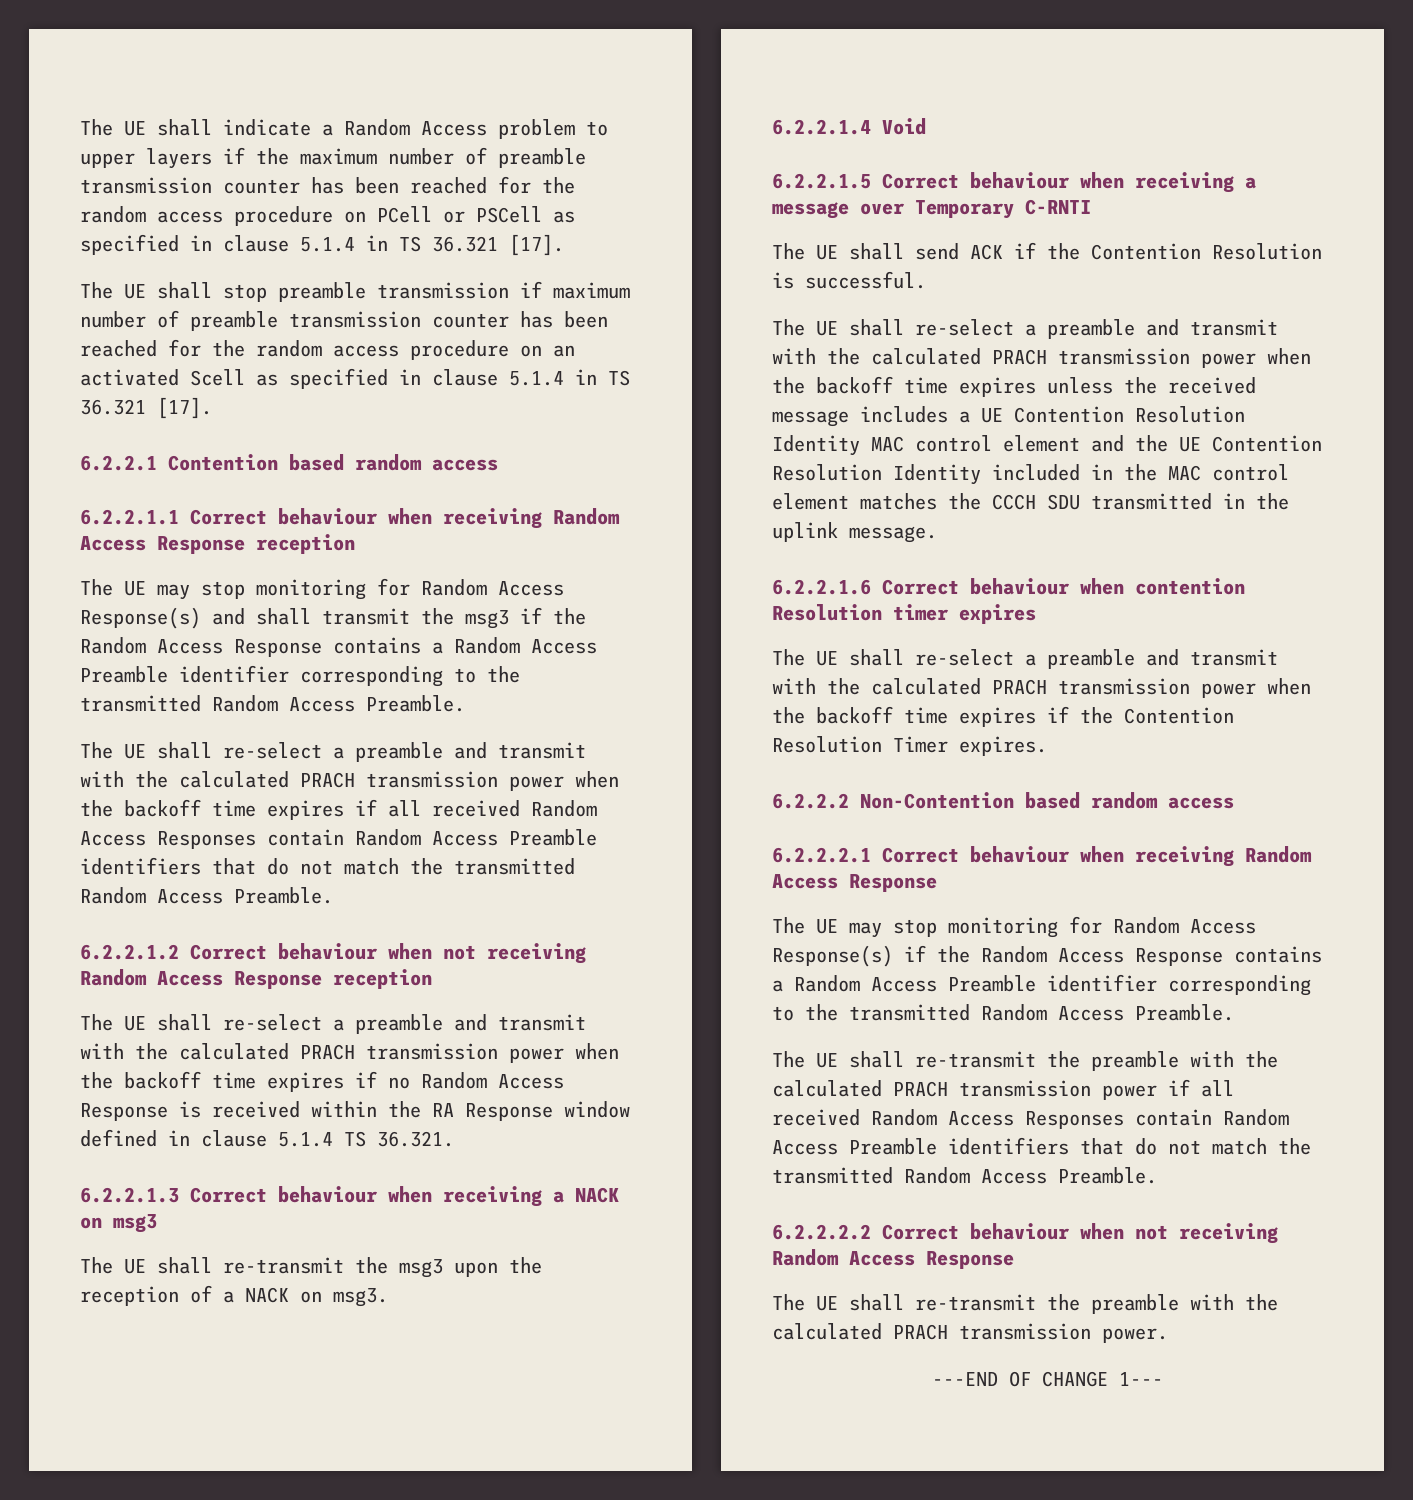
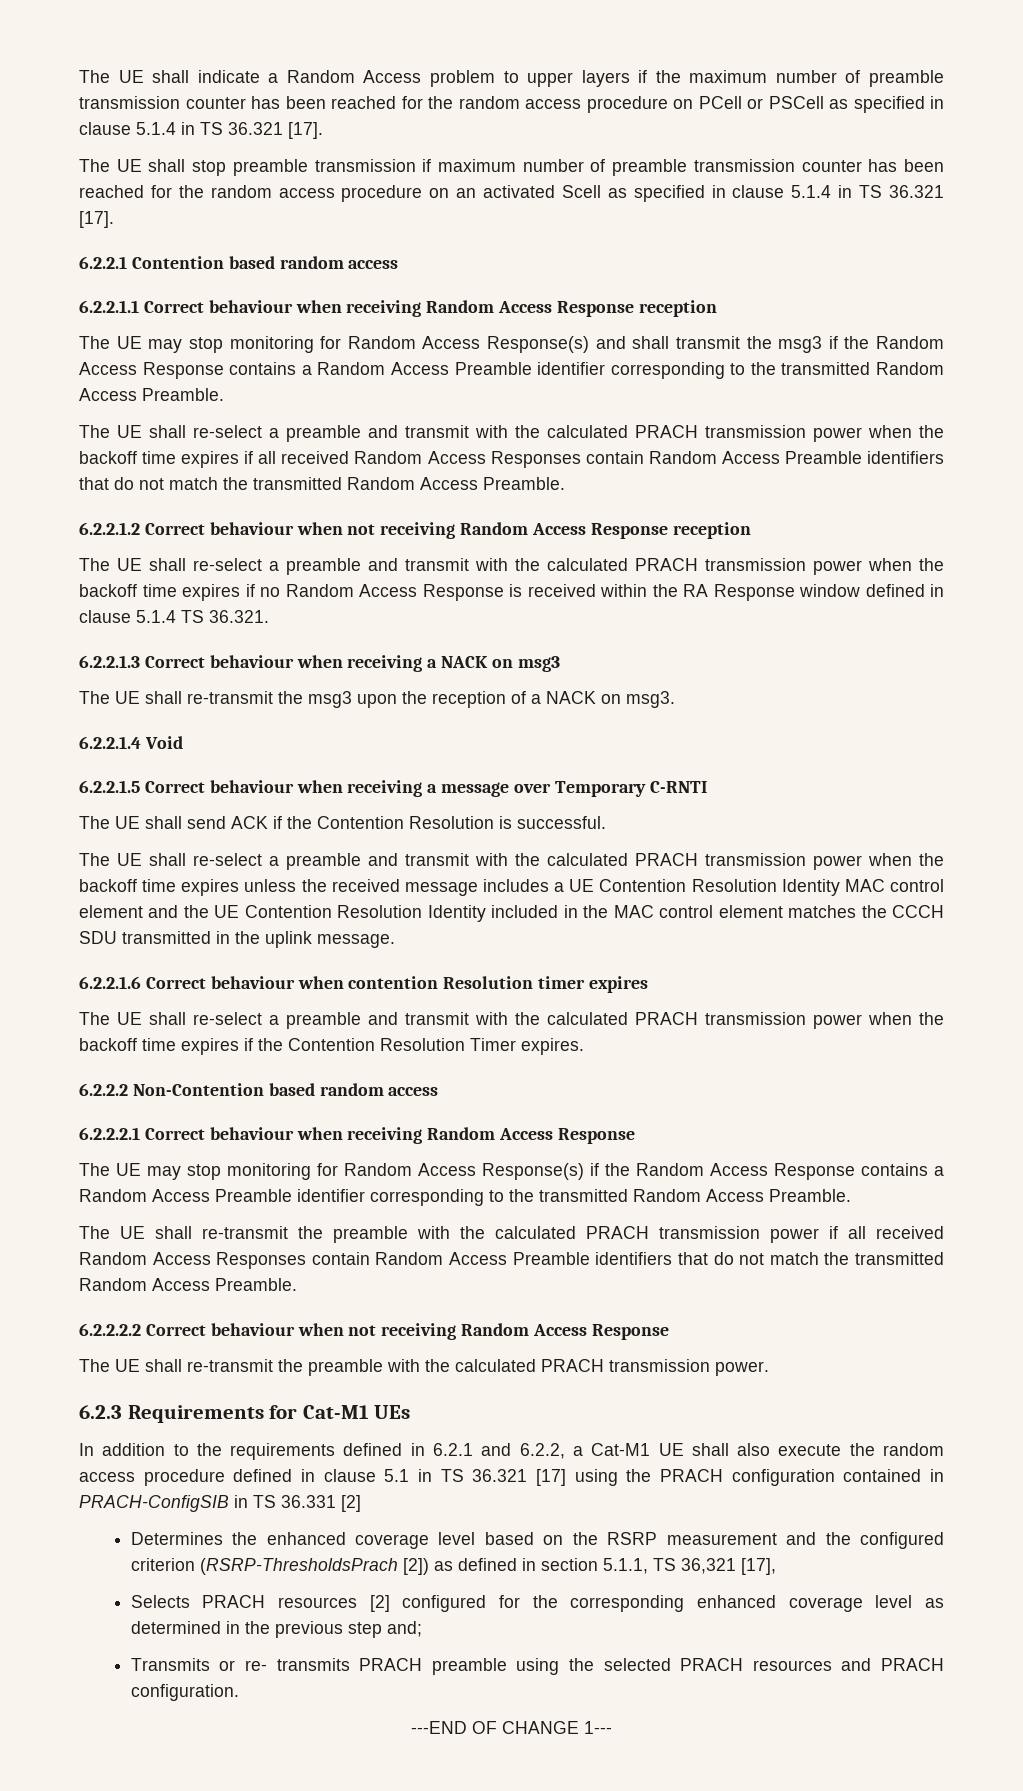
(1168, 1335) none -> [79,1405,411,1423] [79,1443,944,1460] [79,1469,944,1486] [79,1495,361,1512] [130,1532,945,1549] [130,1558,776,1575] [130,1595,944,1612] [130,1621,422,1638] [130,1658,945,1675] [130,1684,239,1701] // 6.2.3 Requirements for Cat-M1 UEs // In addition to the requirements defined in 6.2.1 and 6.2.2, a Cat-M1 UE shall also execute the random access procedure defined in clause 5.1 in TS 36.321 [17] using the PRACH configuration contained in PRACH-ConfigSIB in TS 36.331 [2] // Determines the enhanced coverage level based on the RSRP measurement and the configured criterion (RSRP-ThresholdsPrach [2]) as defined in section 5.1.1, TS 36,321 [17], // Selects PRACH resources [2] configured for the corresponding enhanced coverage level as determined in the previous step and; // Transmits or re- transmits PRACH preamble using the selected PRACH resources and PRACH configuration.

